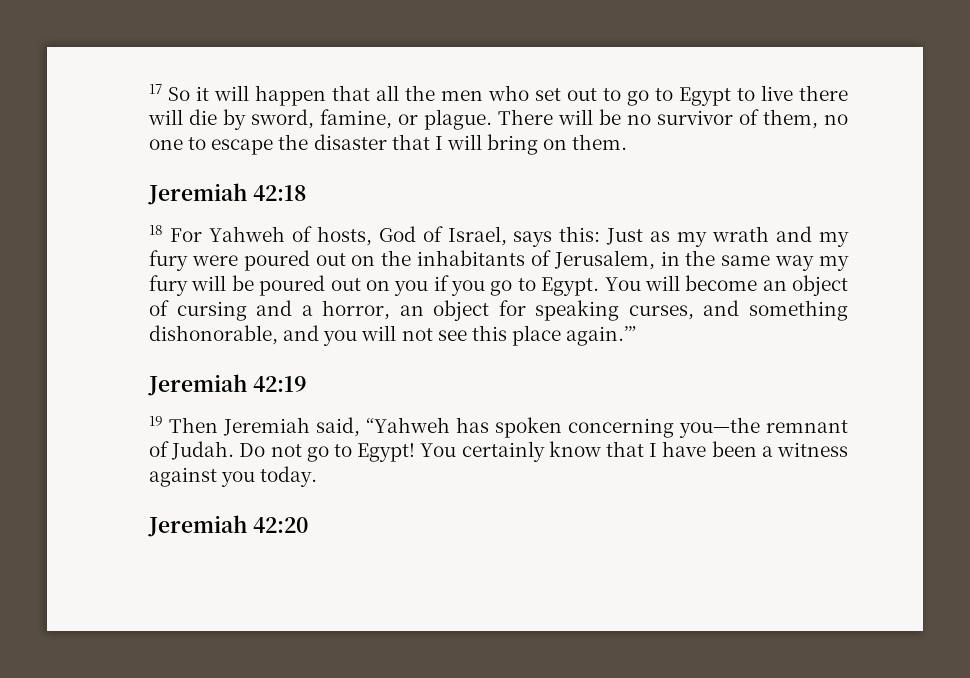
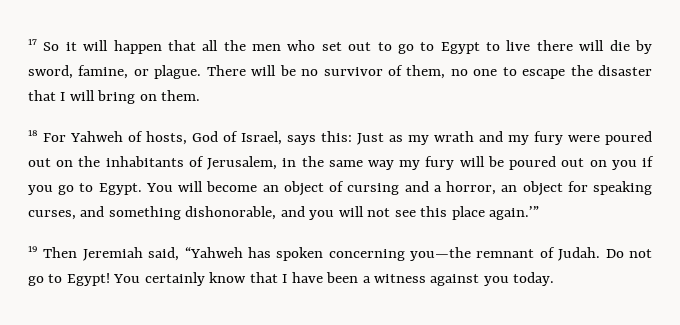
[148,183,306,205] // Jeremiah 42:18 -> (201, 95) none
[148,374,307,396] // Jeremiah 42:19 -> (540, 213) none
[148,515,308,537] // Jeremiah 42:20 -> (555, 279) none

